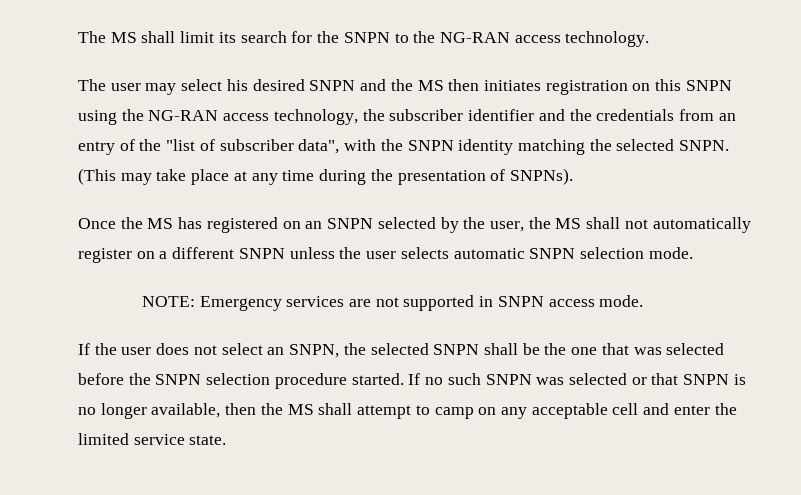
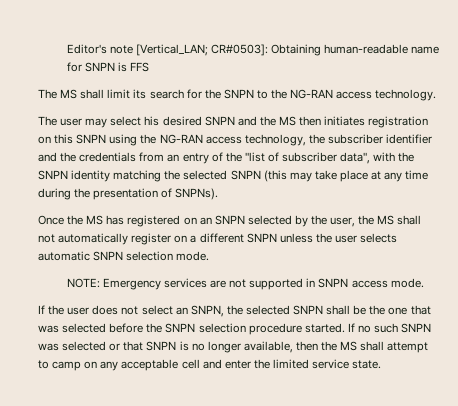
(78, 37) none -> [66,44,440,56] [66,62,150,72] Editor's note [Vertical_LAN; CR#0503]: Obtaining human-readable name for SNPN is FFS //
[679,140,730,151] [78,168,116,185] SNPN. (This -> [230,170,287,182] SNPN (this

